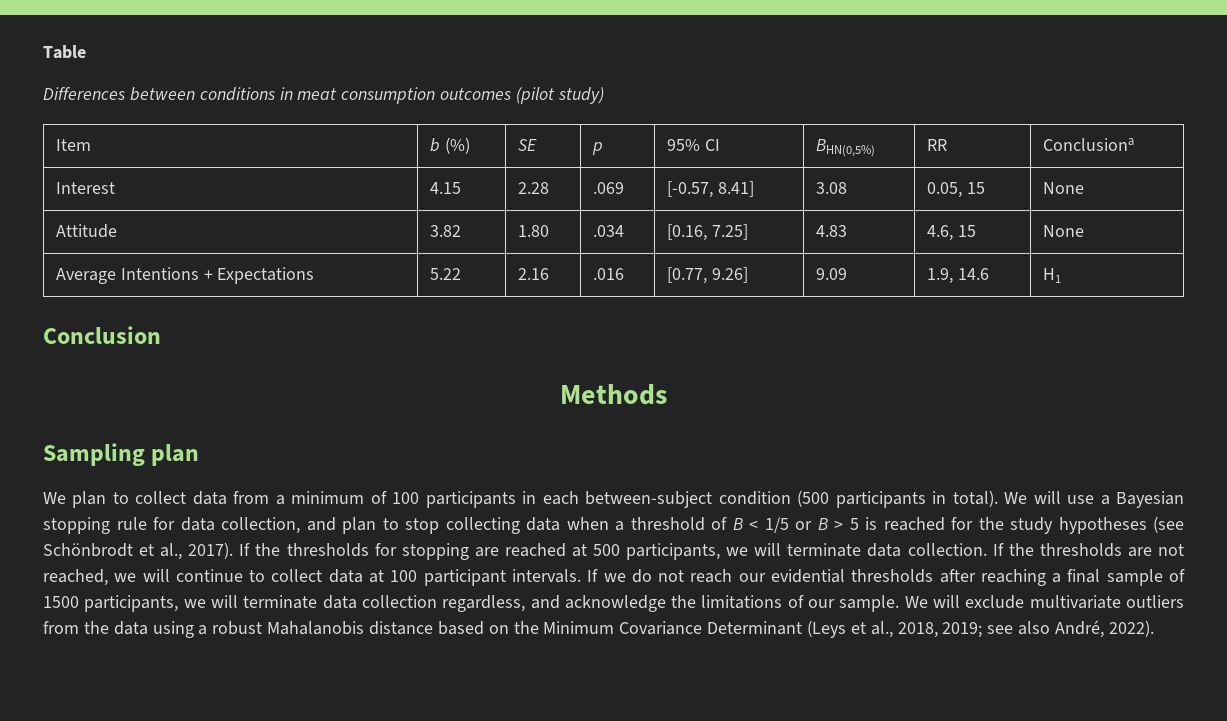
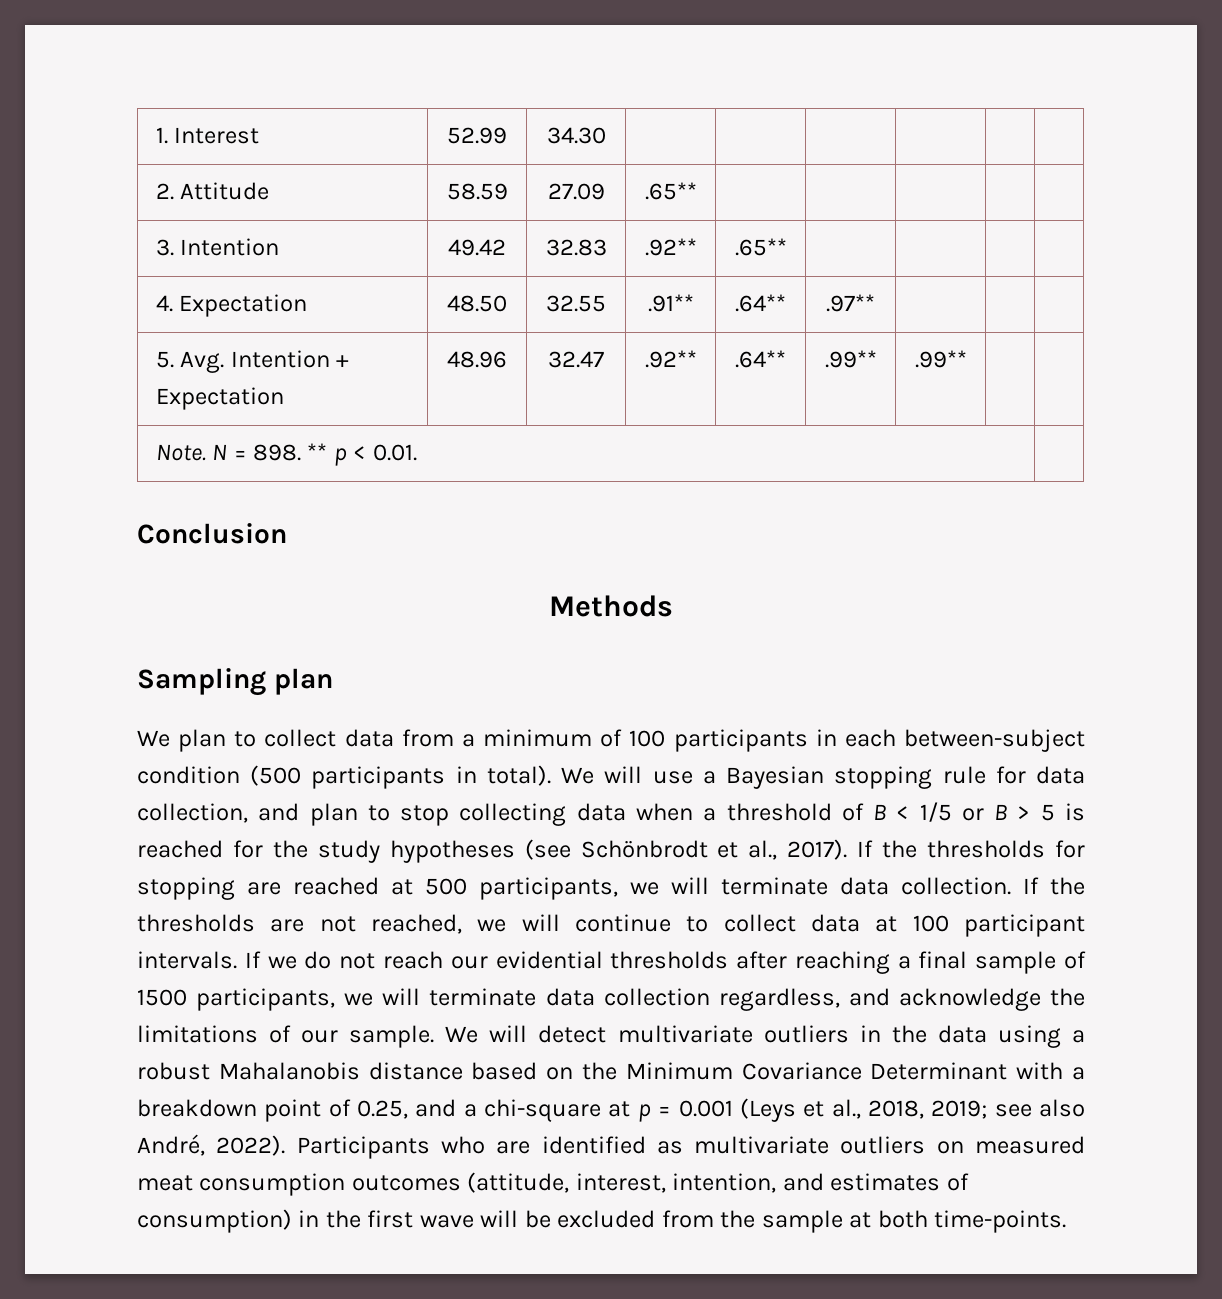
[43,45,86,59] [43,87,604,104] [55,139,91,151] [429,137,470,154] [517,139,537,151] [591,142,603,155] [666,139,720,151] [815,139,875,157] [926,139,947,151] [1042,138,1134,151] [55,182,115,194] [429,182,461,194] [517,182,549,194] [592,182,624,194] [666,181,754,198] [815,182,847,194] [926,182,985,198] [1042,182,1084,194] [55,224,117,238] [429,225,461,237] [517,225,549,237] [592,225,624,237] [666,224,748,241] [815,225,847,237] [926,225,976,241] [1042,225,1084,237] [55,267,315,284] [429,268,461,280] [517,268,549,280] [592,268,624,280] [666,267,748,284] [815,268,847,280] [926,268,989,284] [1042,268,1061,283] Table // Differences between conditions in meat consumption outcomes (pilot study) // Item | b (%) | SE | p | 95% CI | BHN(0,5%) | RR | Conclusiona // Interest | 4.15 | 2.28 | .069 | [-0.57, 8.41] | 3.08 | 0.05, 15 | None // Attitude | 3.82 | 1.80 | .034 | [0.16, 7.25] | 4.83 | 4.6, 15 | None // Average Intentions + Expectations | 5.22 | 2.16 | .016 | [0.77, 9.26] | 9.09 | 1.9, 14.6 | H1 -> [155,127,260,144] [447,127,507,144] [546,127,606,144] [155,182,270,200] [446,183,508,200] [547,183,605,200] [644,182,697,200] [155,238,280,256] [448,239,506,256] [545,239,607,256] [644,238,697,256] [734,238,787,256] [155,294,308,317] [447,295,507,312] [546,295,606,312] [647,294,694,312] [735,294,786,312] [826,294,875,312] [155,350,349,373] [155,387,284,410] [447,351,507,368] [548,351,604,368] [644,350,697,368] [735,350,786,368] [824,350,877,368] [914,350,967,368] [155,443,417,466] 1. Interest | 52.99 | 34.30 | | | | | | // 2. Attitude | 58.59 | 27.09 | .65** | | | | | // 3. Intention | 49.42 | 32.83 | .92** | .65** | | | | // 4. Expectation | 48.50 | 32.55 | .91** | .64** | .97** | | | // 5. Avg. Intention + Expectation | 48.96 | 32.47 | .92** | .64** | .99** | .99** | | // Note. N = 898. ** p < 0.01. |
[965,595,1184,609] [43,621,79,634] exclude multivariate outliers from -> [538,1025,881,1043] detect multivariate outliers in
(803, 628) none -> [1016,1062,1085,1080] [137,1099,733,1122] with a breakdown point of 0.25, and a chi-square at p = 0.001
(1154, 628) none -> [296,1136,1085,1159] [137,1172,969,1196] [137,1209,1067,1233] Participants who are identified as multivariate outliers on measured meat consumption outcomes (attitude, interest, intention, and estimates of consumption) in the first wave will be excluded from the sample at both time-points.

